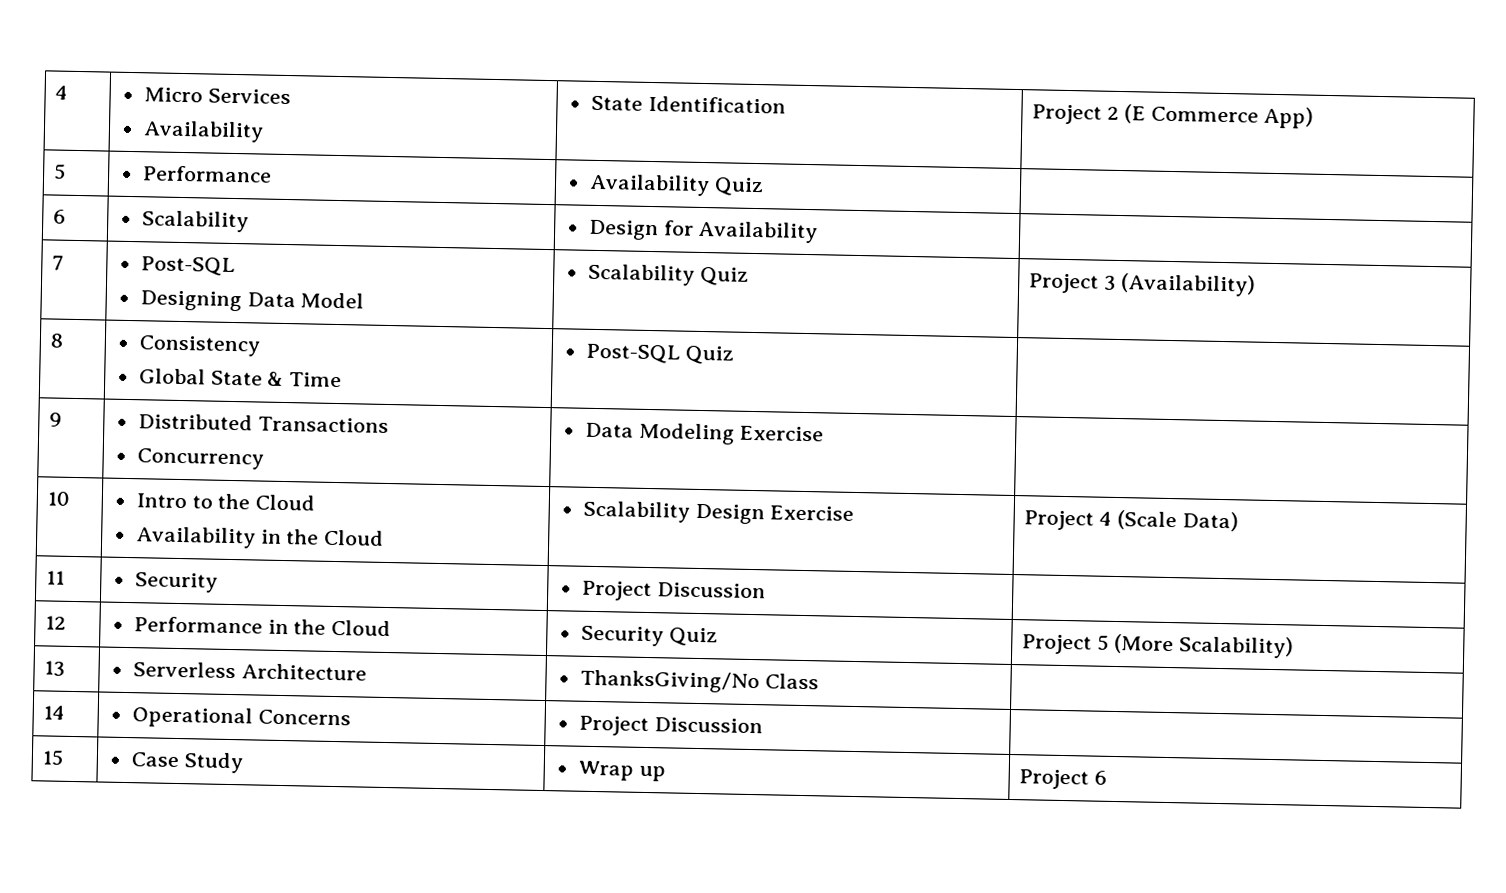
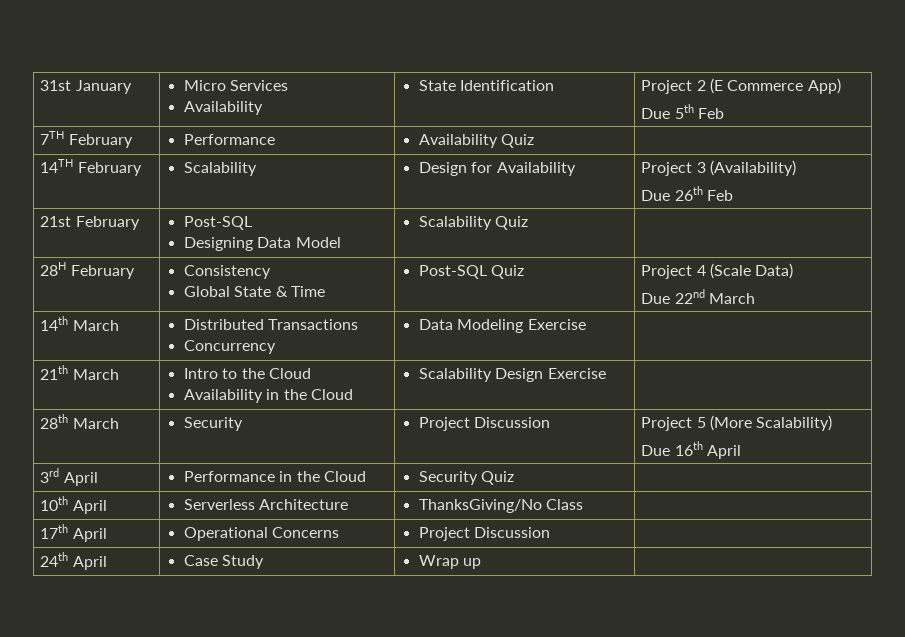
[55,85,69,100] 4 -> [40,80,132,94] 31st January
[53,163,67,180] // 5 -> [641,104,724,119] [40,131,133,148] // Due 5th Feb // 7TH February
[53,209,67,224] 6 -> [40,159,142,176] 14TH February
[52,255,65,271] // 7 -> [641,160,796,176] [641,186,733,201] [40,216,140,230] Project 3 (Availability) // Due 26th Feb // 21st February
[1029,273,1256,297] [50,333,65,348] Project 3 (Availability) // 8 -> [40,262,135,279] // 28H February
[49,412,63,427] // 9 -> [641,263,794,279] [641,289,755,304] [40,316,119,331] Project 4 (Scale Data) // Due 22nd March // 14th March
[47,491,72,506] 10 -> [40,365,119,380] 21th March
[1024,509,1239,532] [46,570,66,585] [134,572,218,593] [581,580,766,602] [45,615,67,630] Project 4 (Scale Data) // 11 | Security | Project Discussion | // 12 -> [40,414,119,429] [183,417,243,431] [418,417,551,431] [641,415,833,431] [641,441,741,459] [40,468,98,486] // 28th March | Security | Project Discussion | Project 5 (More Scalability) // Due 16th April // 3rd April
[1022,633,1294,659] [44,660,66,677] Project 5 (More Scalability) // 13 -> [40,496,107,514] // 10th April
[43,705,66,720] 14 -> [40,524,107,542] 17th April
[42,749,65,766] 15 -> [40,552,107,570] 24th April
[1019,769,1107,790] Project 6 -> (482, 563) none

